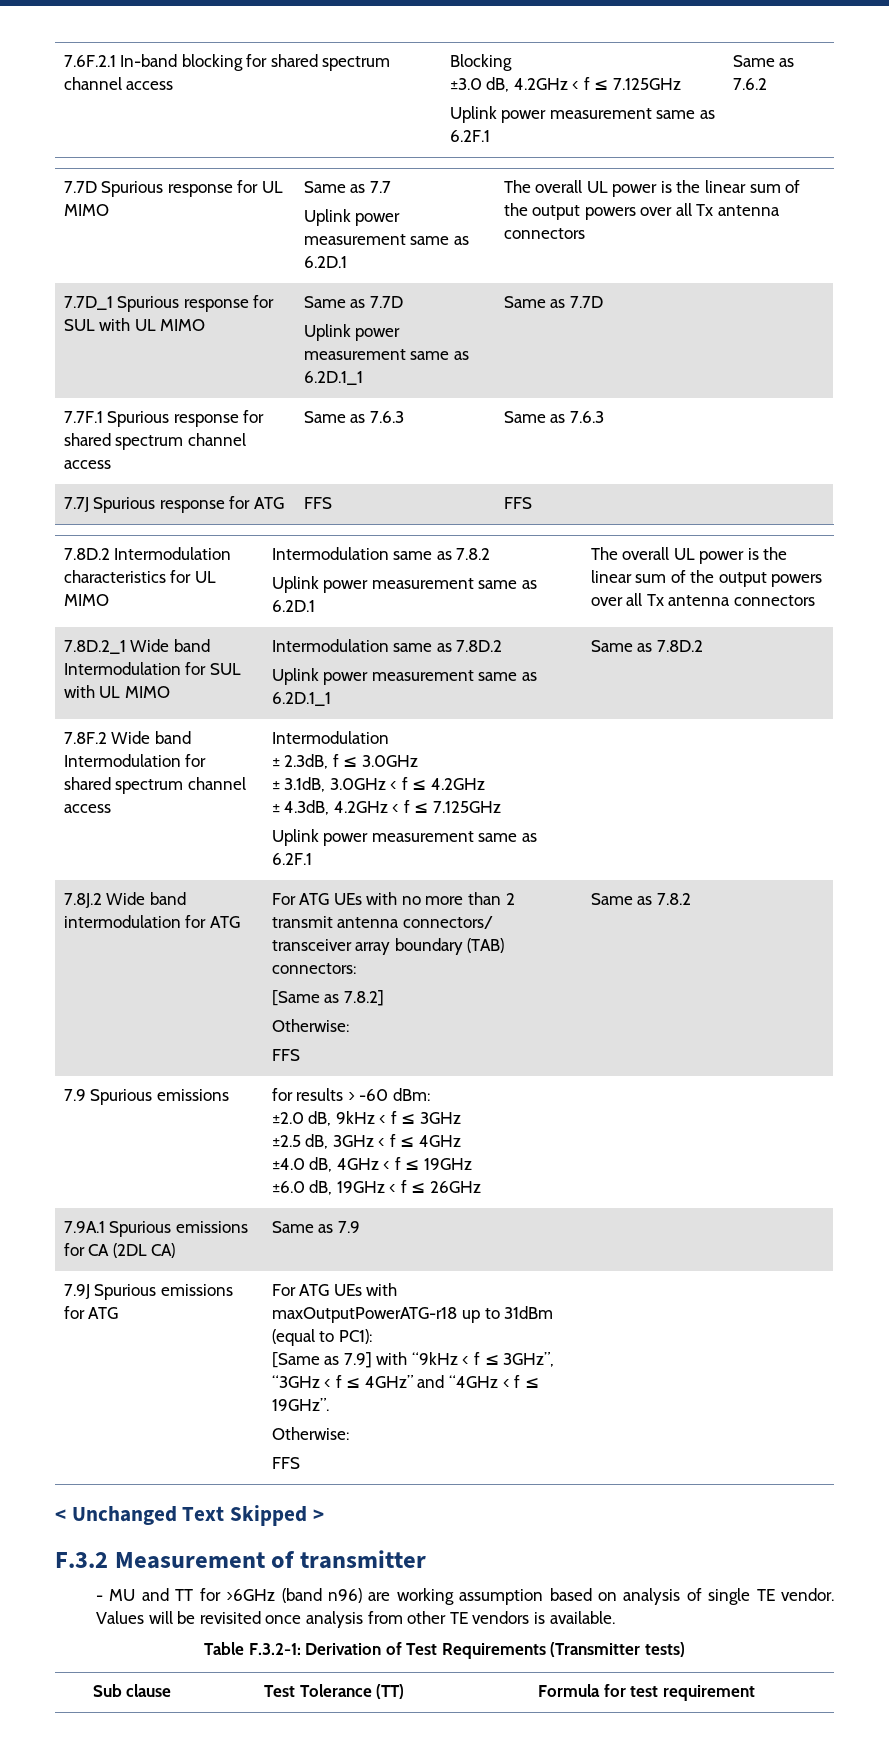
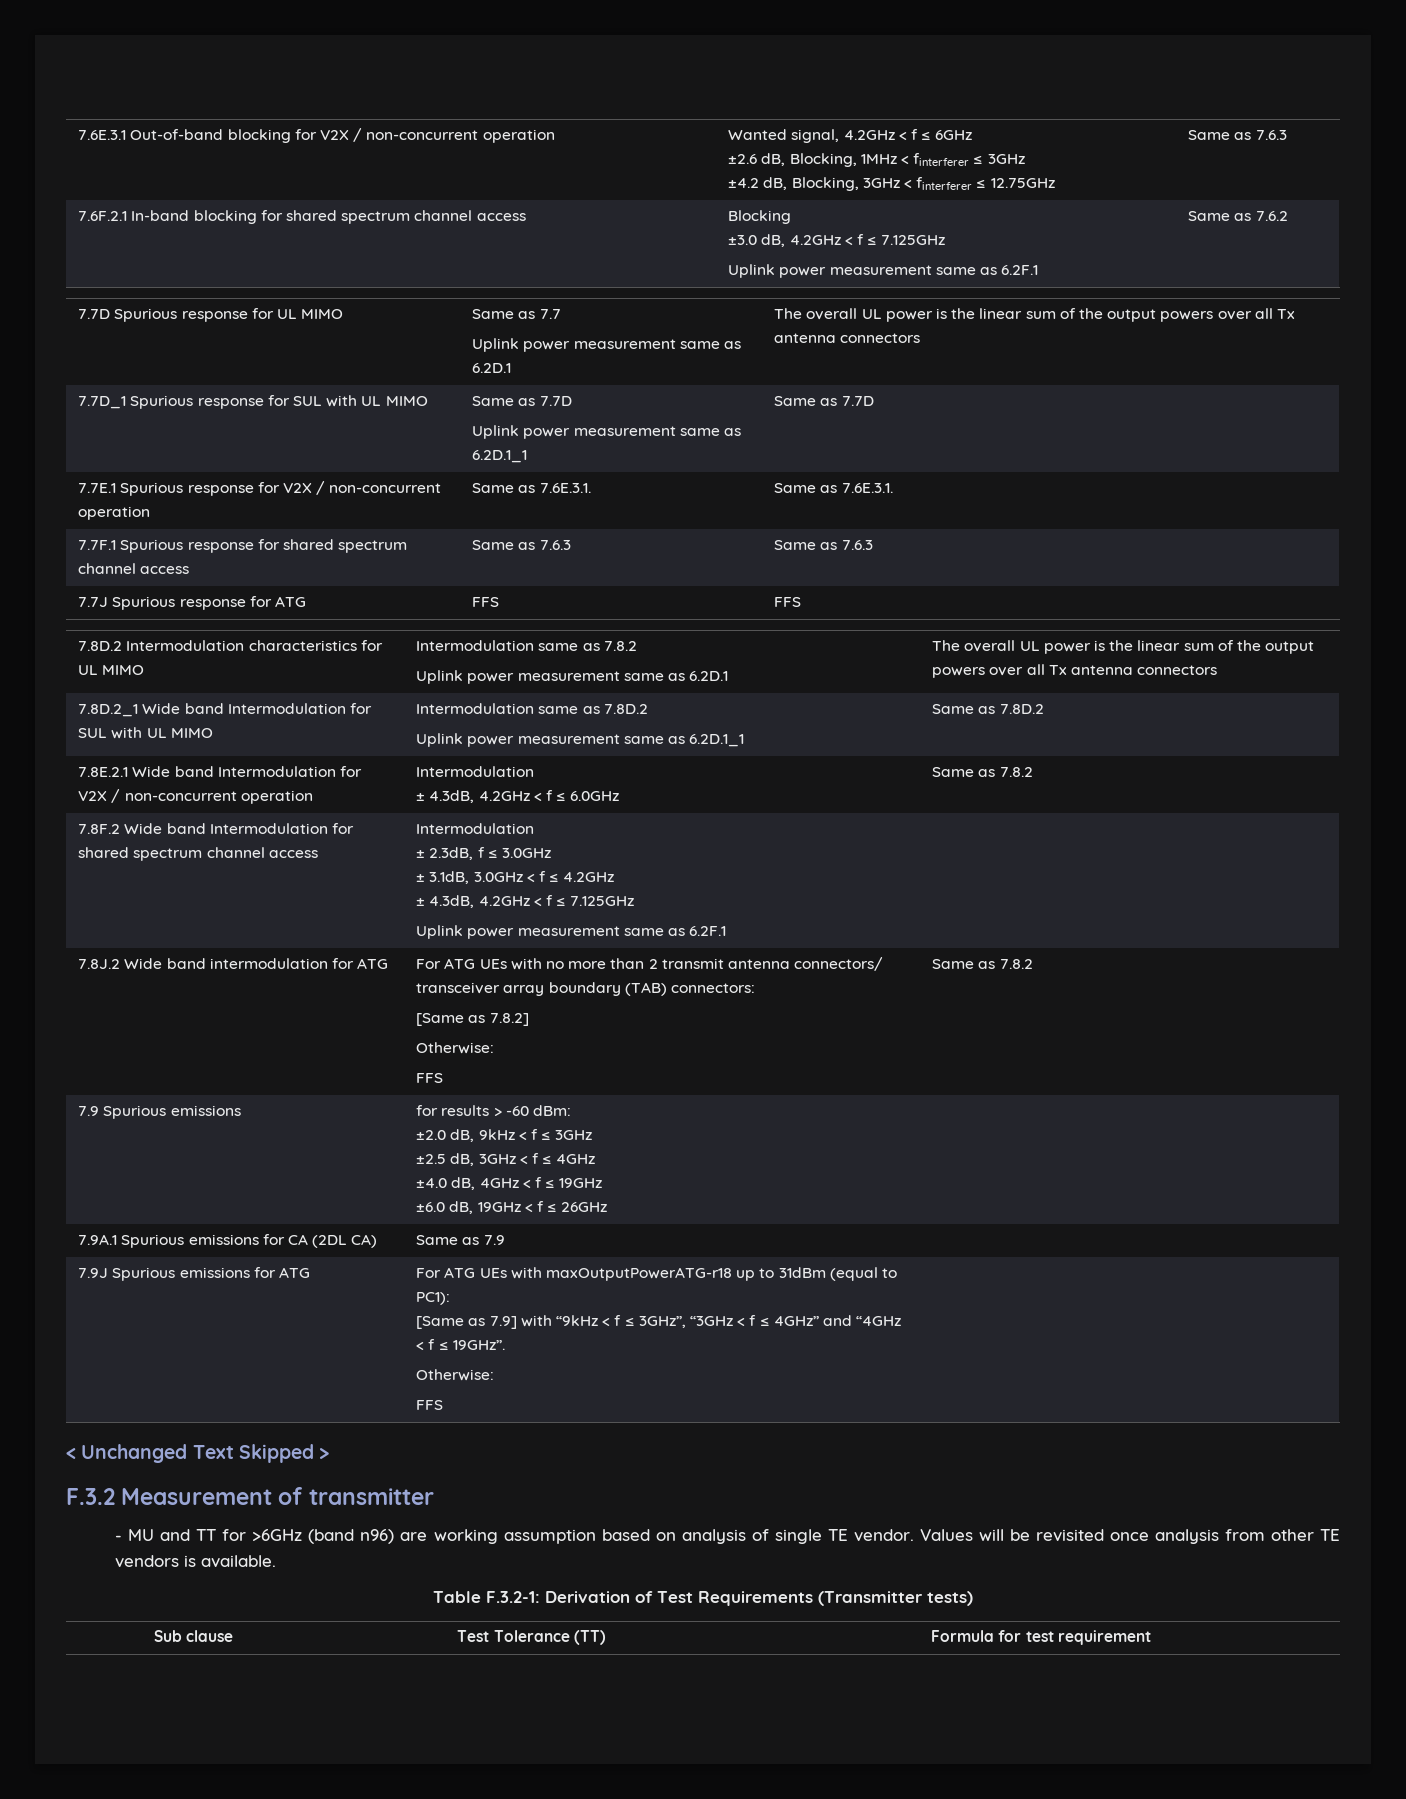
(63, 61) none -> [78,128,555,143] [728,129,973,143] [728,153,1025,167] [728,177,1055,191] [1188,130,1287,140] 7.6E.3.1 Out-of-band blocking for V2X / non-concurrent operation | Wanted signal, 4.2GHz < f ≤ 6GHz // ±2.6 dB, Blocking, 1MHz < finterferer ≤ 3GHz // ±4.2 dB, Blocking, 3GHz < finterferer ≤ 12.75GHz | Same as 7.6.3 //
(603, 302) none -> [78,481,442,496] [78,506,151,520] [472,483,591,493] [774,483,893,493] // 7.7E.1 Spurious response for V2X / non-concurrent operation | Same as 7.6E.3.1. | Same as 7.6E.3.1.
(703, 646) none -> [78,766,363,777] [78,789,313,804] [416,766,535,777] [416,790,620,803] [932,767,1033,777] // 7.8E.2.1 Wide band Intermodulation for V2X / non-concurrent operation | Intermodulation // ± 4.3dB, 4.2GHz < f ≤ 6.0GHz | Same as 7.8.2

